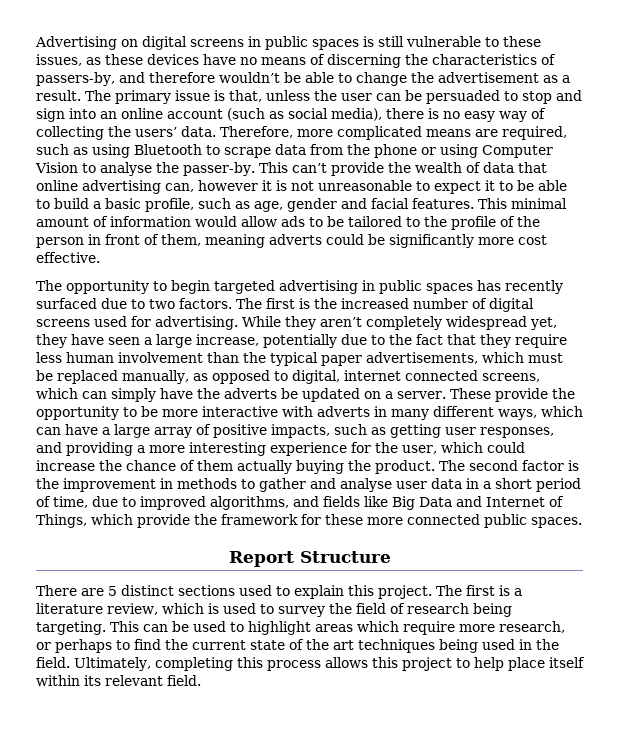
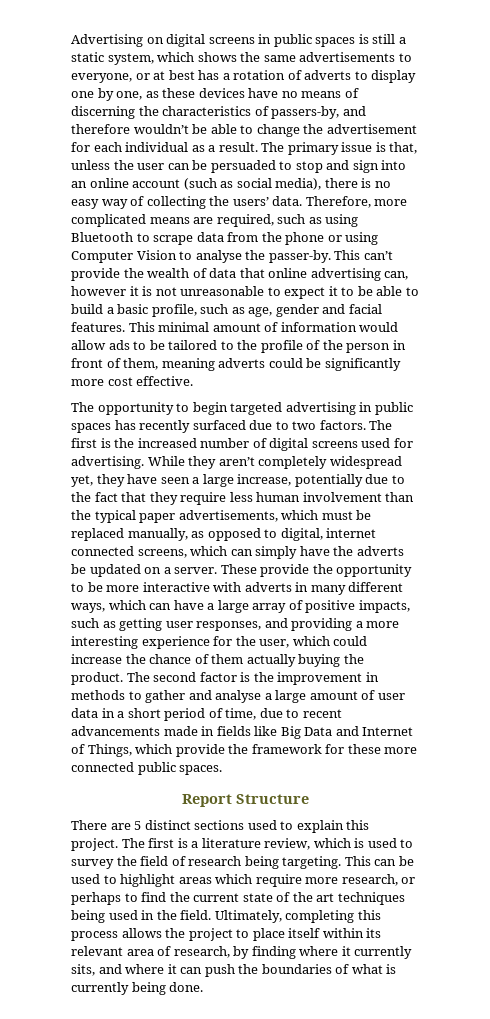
[406,36,541,47] [36,54,82,66] vulnerable to these issues, -> [398,37,406,44] [71,52,412,65] [71,70,417,83] [71,88,143,101] a static system, which shows the same advertisements to everyone, or at best has a rotation of adverts to display one by one,
(539, 77) none -> [71,142,189,152] for each individual
(392, 485) none -> [264,690,376,703] a large amount of
[140,496,319,510] improved algorithms, and -> [302,709,342,718] [71,726,215,736] recent advancements made in
[371,657,398,668] this -> [165,928,186,938] the
[473,657,504,671] help -> (250, 933) none
[167,675,201,686] field. -> [126,946,413,959] [71,964,397,977] [71,982,204,995] area of research, by finding where it currently sits, and where it can push the boundaries of what is currently being done.

